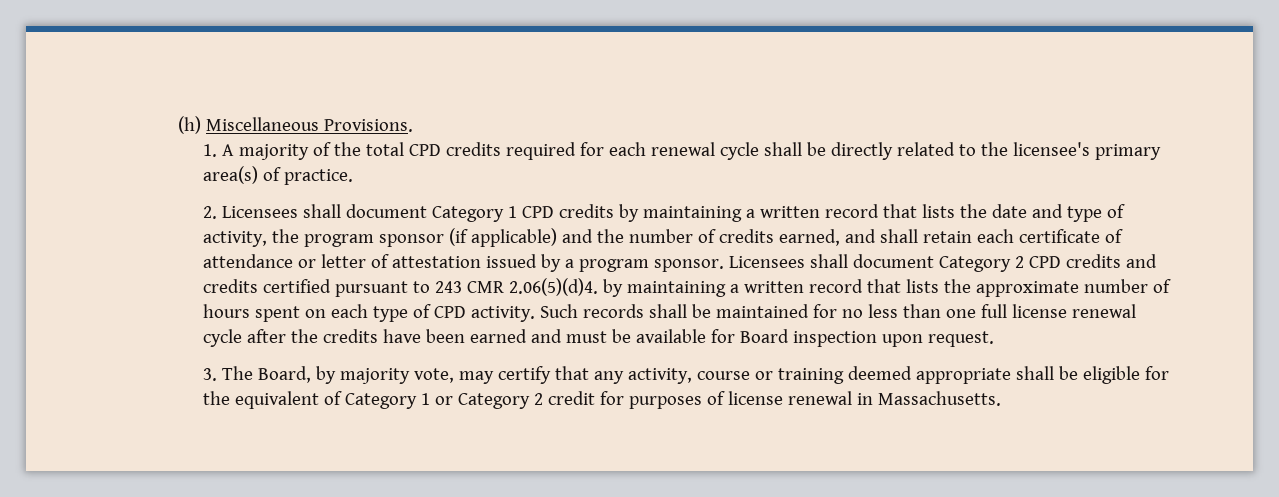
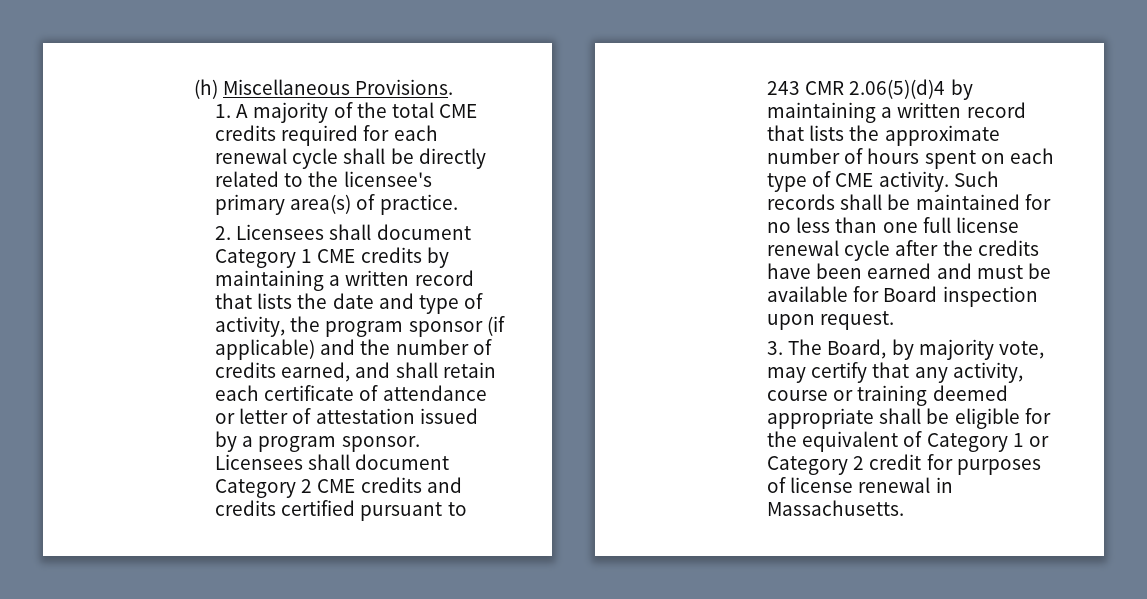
[409,144,442,156] CPD -> [438,104,477,118] CME
[522,206,555,218] CPD -> [317,249,356,263] CME
[1029,256,1062,268] CPD -> [317,479,356,493] CME
[509,278,599,296] 2.06(5)(d)4. -> [849,79,946,99] 2.06(5)(d)4
[434,306,467,318] CPD -> [835,173,874,187] CME

